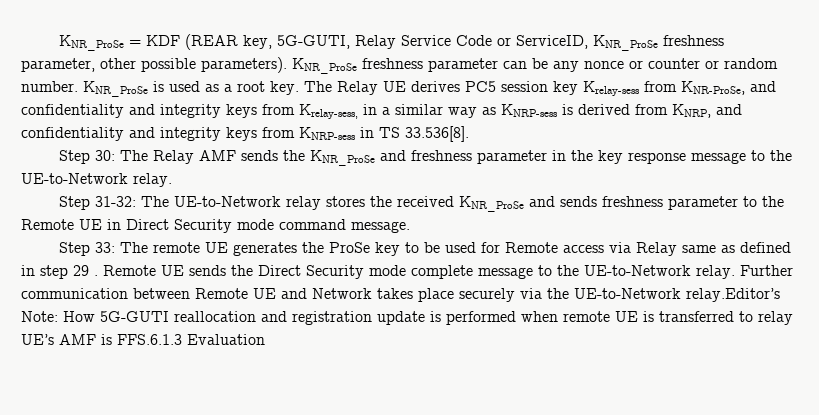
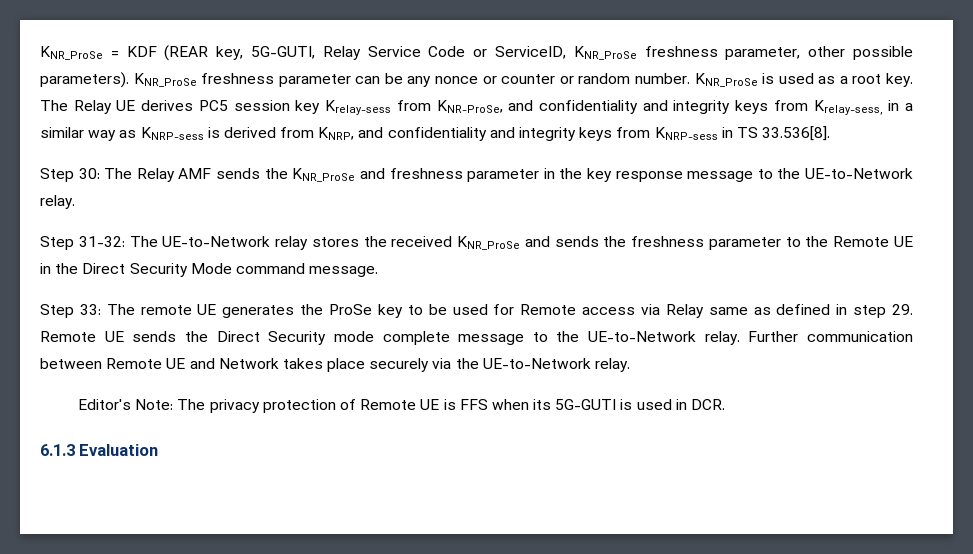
(597, 201) none -> [603,236,627,247] the
[126,219,274,233] Direct Security mode -> [55,263,232,277] the Direct Security Mode
[73,265,98,276] 29 . -> [892,304,914,315] 29.
[686,288,780,302] [21,311,793,325] [21,334,182,345] relay.Editor’s Note: How 5G-GUTI reallocation and registration update is performed when remote UE is transferred to relay UE’s AMF is FFS.6.1.3 -> [595,358,631,372] [78,399,726,413] [40,444,75,456] relay. // Editor's Note: The privacy protection of Remote UE is FFS when its 5G-GUTI is used in DCR. // 6.1.3

